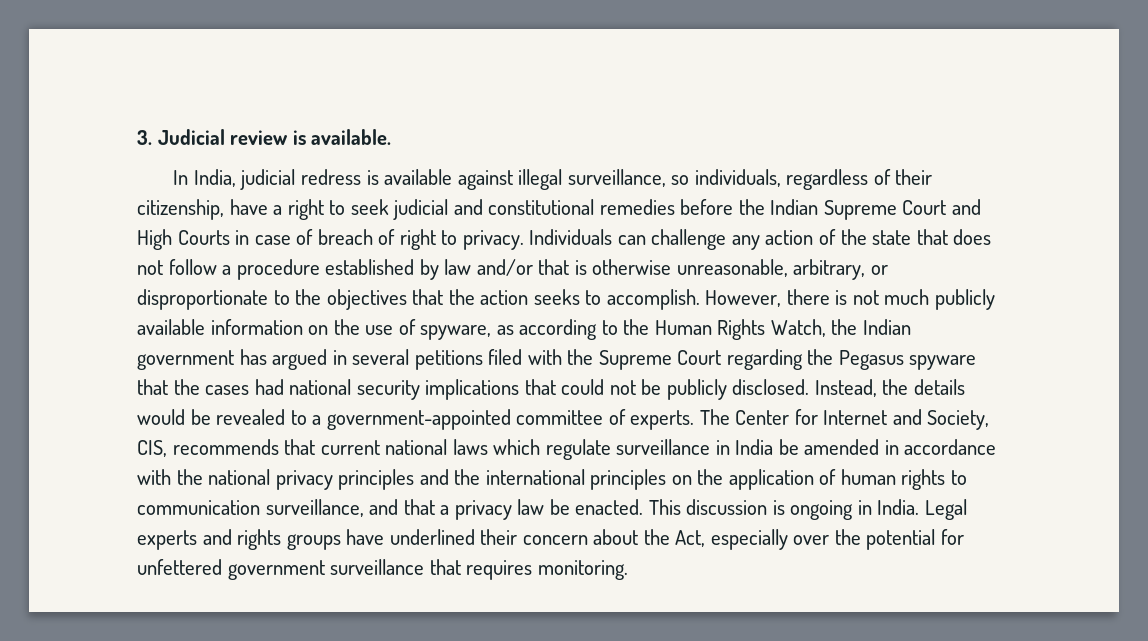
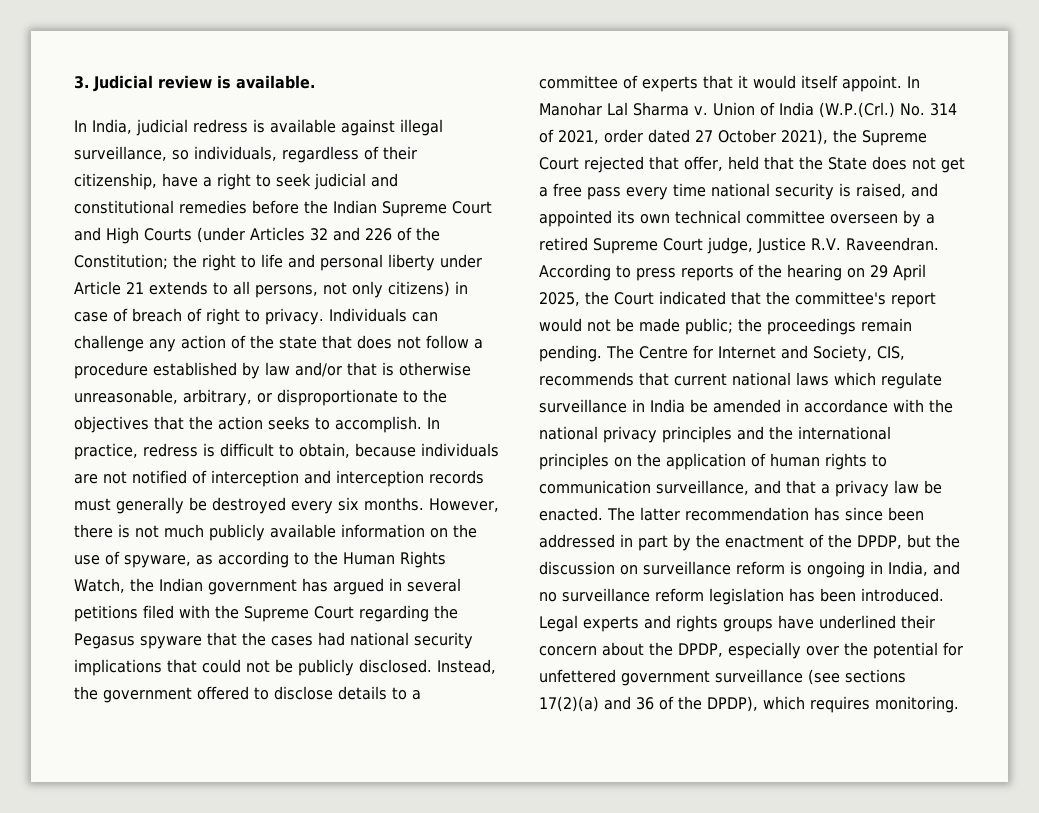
(230, 237) none -> [197,227,440,243] [74,254,482,271] [74,281,450,298] (under Articles 32 and 226 of the Constitution; the right to life and personal liberty under Article 21 extends to all persons, not only citizens)
(700, 299) none -> [427,417,440,429] [74,443,499,460] [74,470,484,487] [74,497,424,514] In practice, redress is difficult to obtain, because individuals are not notified of interception and interception records must generally be destroyed every six months.
[914,379,966,395] [137,409,286,425] details would be revealed -> [103,686,387,703] government offered to disclose details
[326,409,511,430] government-appointed -> (421, 695) none
[630,409,790,430] experts. The Center -> [642,75,920,92] [539,102,957,118] [539,129,927,146] [539,156,965,173] [539,183,938,200] [539,210,935,227] [539,237,939,254] [539,264,926,281] [539,291,936,308] [539,318,912,335] [539,345,688,362] experts that it would itself appoint. In Manohar Lal Sharma v. Union of India (W.P.(Crl.) No. 314 of 2021, order dated 27 October 2021), the Supreme Court rejected that offer, held that the State does not get a free pass every time national security is raised, and appointed its own technical committee overseen by a retired Supreme Court judge, Justice R.V. Raveendran. According to press reports of the hearing on 29 April 2025, the Court indicated that the committee's report would not be made public; the proceedings remain pending. The Centre
[648,499,920,520] This discussion is ongoing in India. -> [607,507,924,521] [539,534,960,551] [539,561,960,578] [539,588,944,605] The latter recommendation has since been addressed in part by the enactment of the DPDP, but the discussion on surveillance reform is ongoing in India, and no surveillance reform legislation has been introduced.
[675,530,706,547] Act, -> [678,643,723,657] DPDP,
[429,559,461,575] that -> [808,669,906,685] [539,696,805,712] (see sections 17(2)(a) and 36 of the DPDP), which

